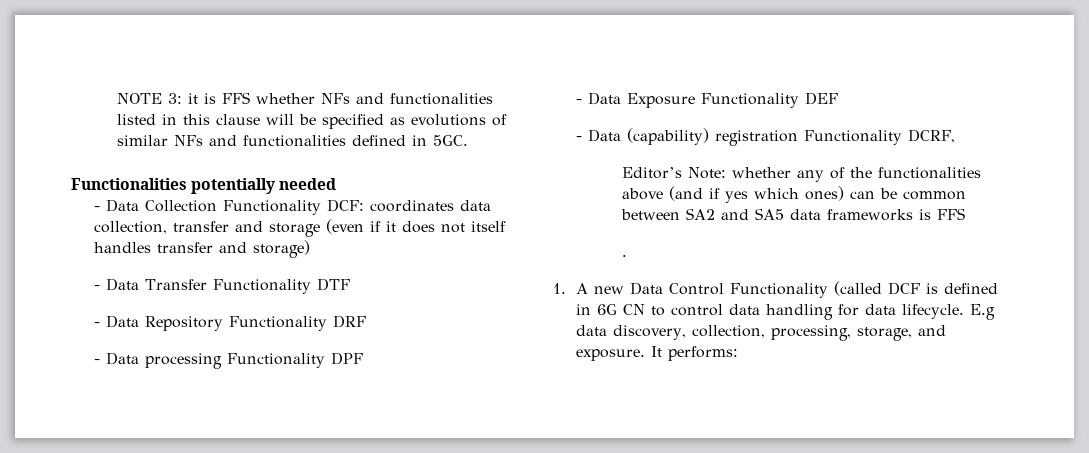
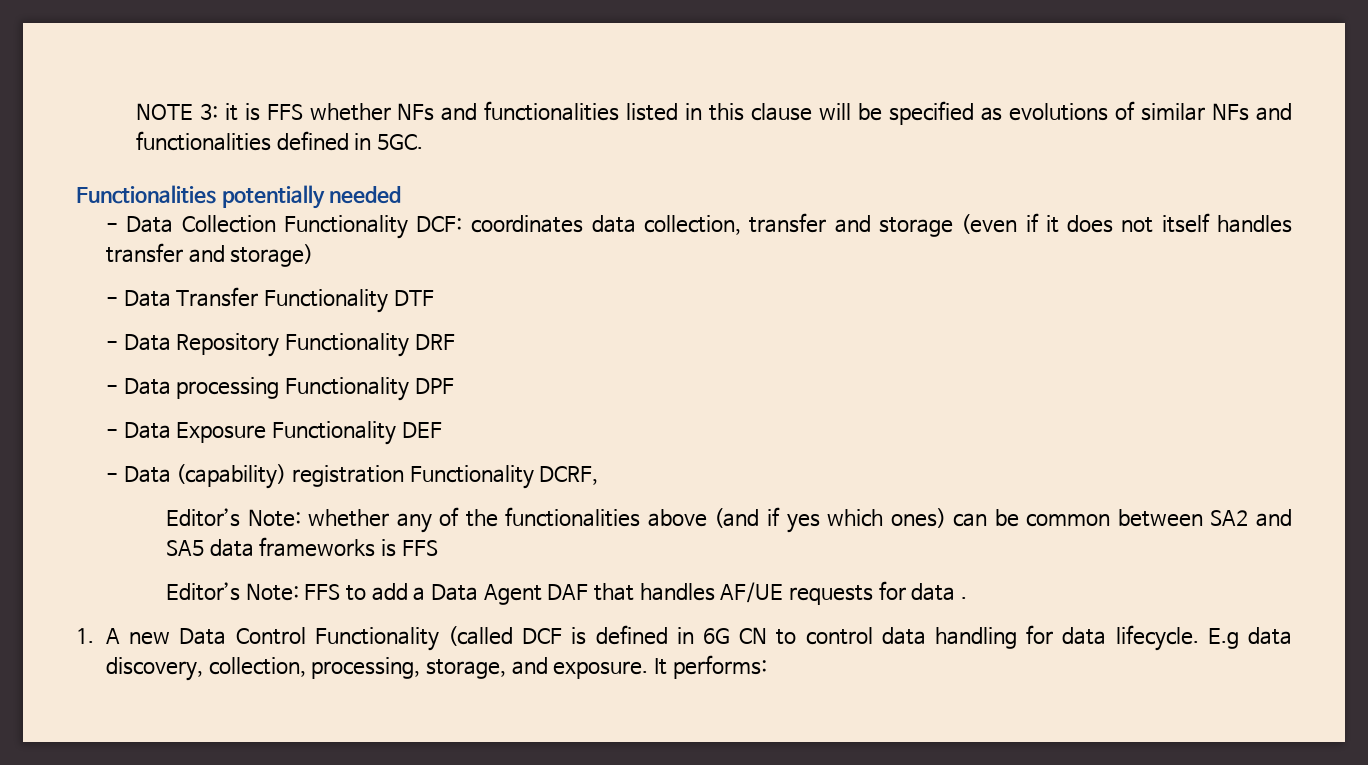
(966, 214) none -> [166,581,956,605] Editor’s Note: FFS to add a Data Agent DAF that handles AF/UE requests for data

